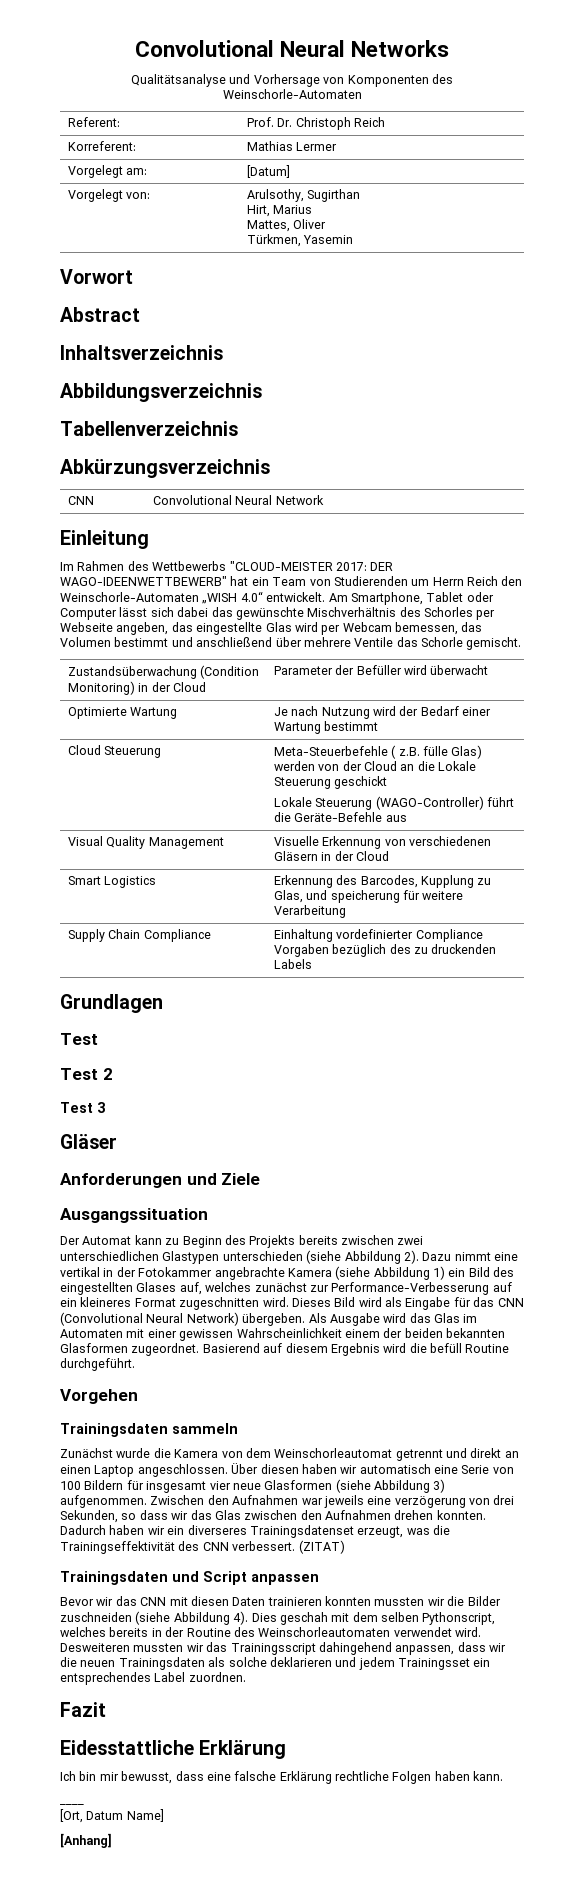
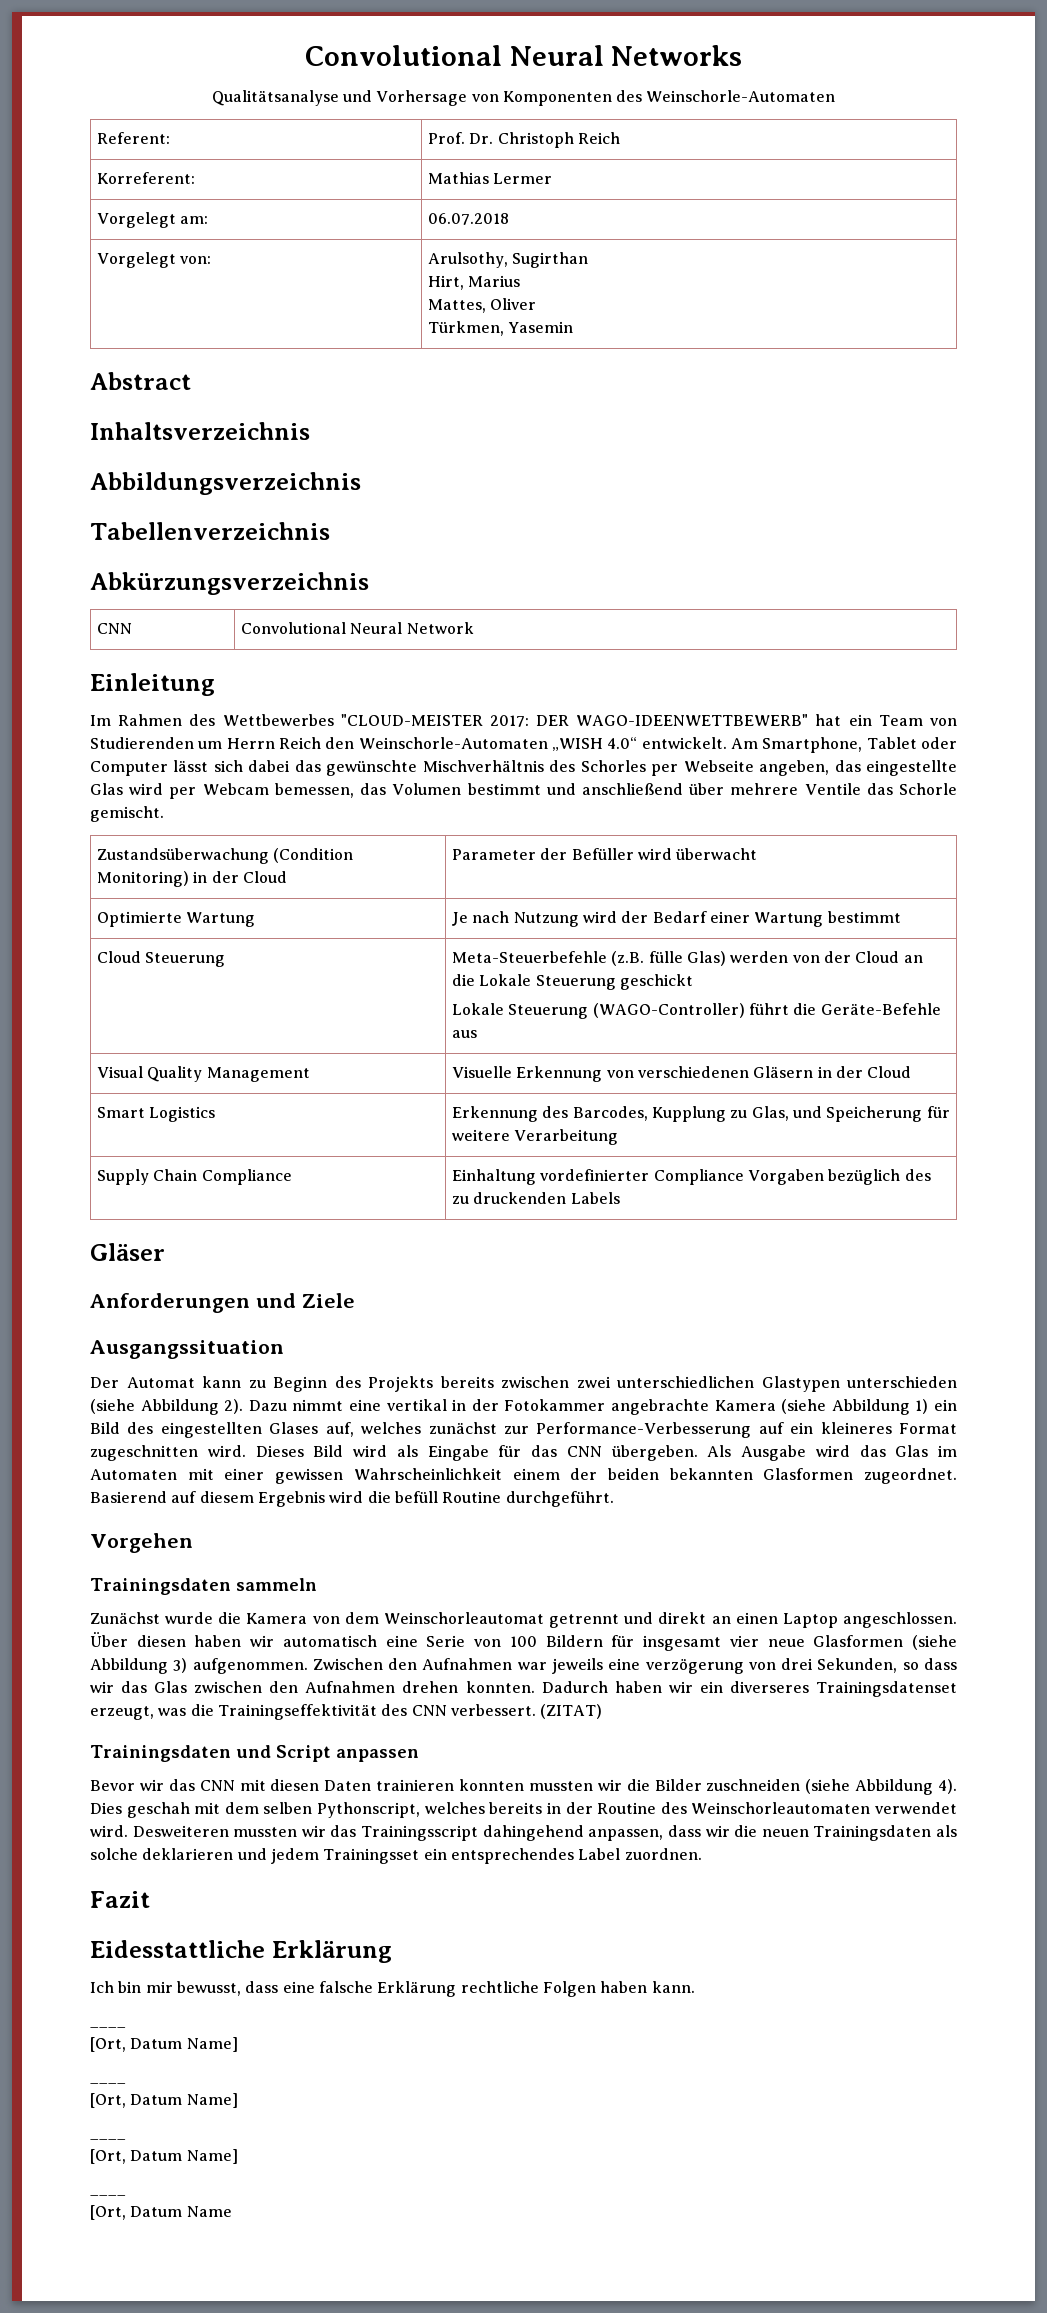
[246,165,290,178] [Datum] -> [428,213,510,225] 06.07.2018
[60,269,133,284] // Vorwort -> (574, 327) none
[152,561,227,571] Wettbewerbs -> [222,714,334,726] Wettbewerbes
[391,745,420,759] ( z.B. -> [611,951,645,966] (z.B.
[330,890,400,903] speicherung -> [826,1106,923,1122] Speicherung
[60,994,163,1013] [60,1033,98,1045] [60,1068,113,1080] [60,1102,105,1113] // Grundlagen // Test // Test 2 // Test 3 -> (620, 1198) none
[60,1312,239,1326] (Convolutional Neural Network) -> (602, 1451) none
[60,1833,112,1848] [Anhang] -> [90,2082,126,2084] [90,2093,238,2108] [90,2138,126,2140] [90,2149,238,2164] [90,2194,126,2196] [90,2205,232,2220] ____ // [Ort, Datum Name] // ____ // [Ort, Datum Name] // ____ // [Ort, Datum Name

